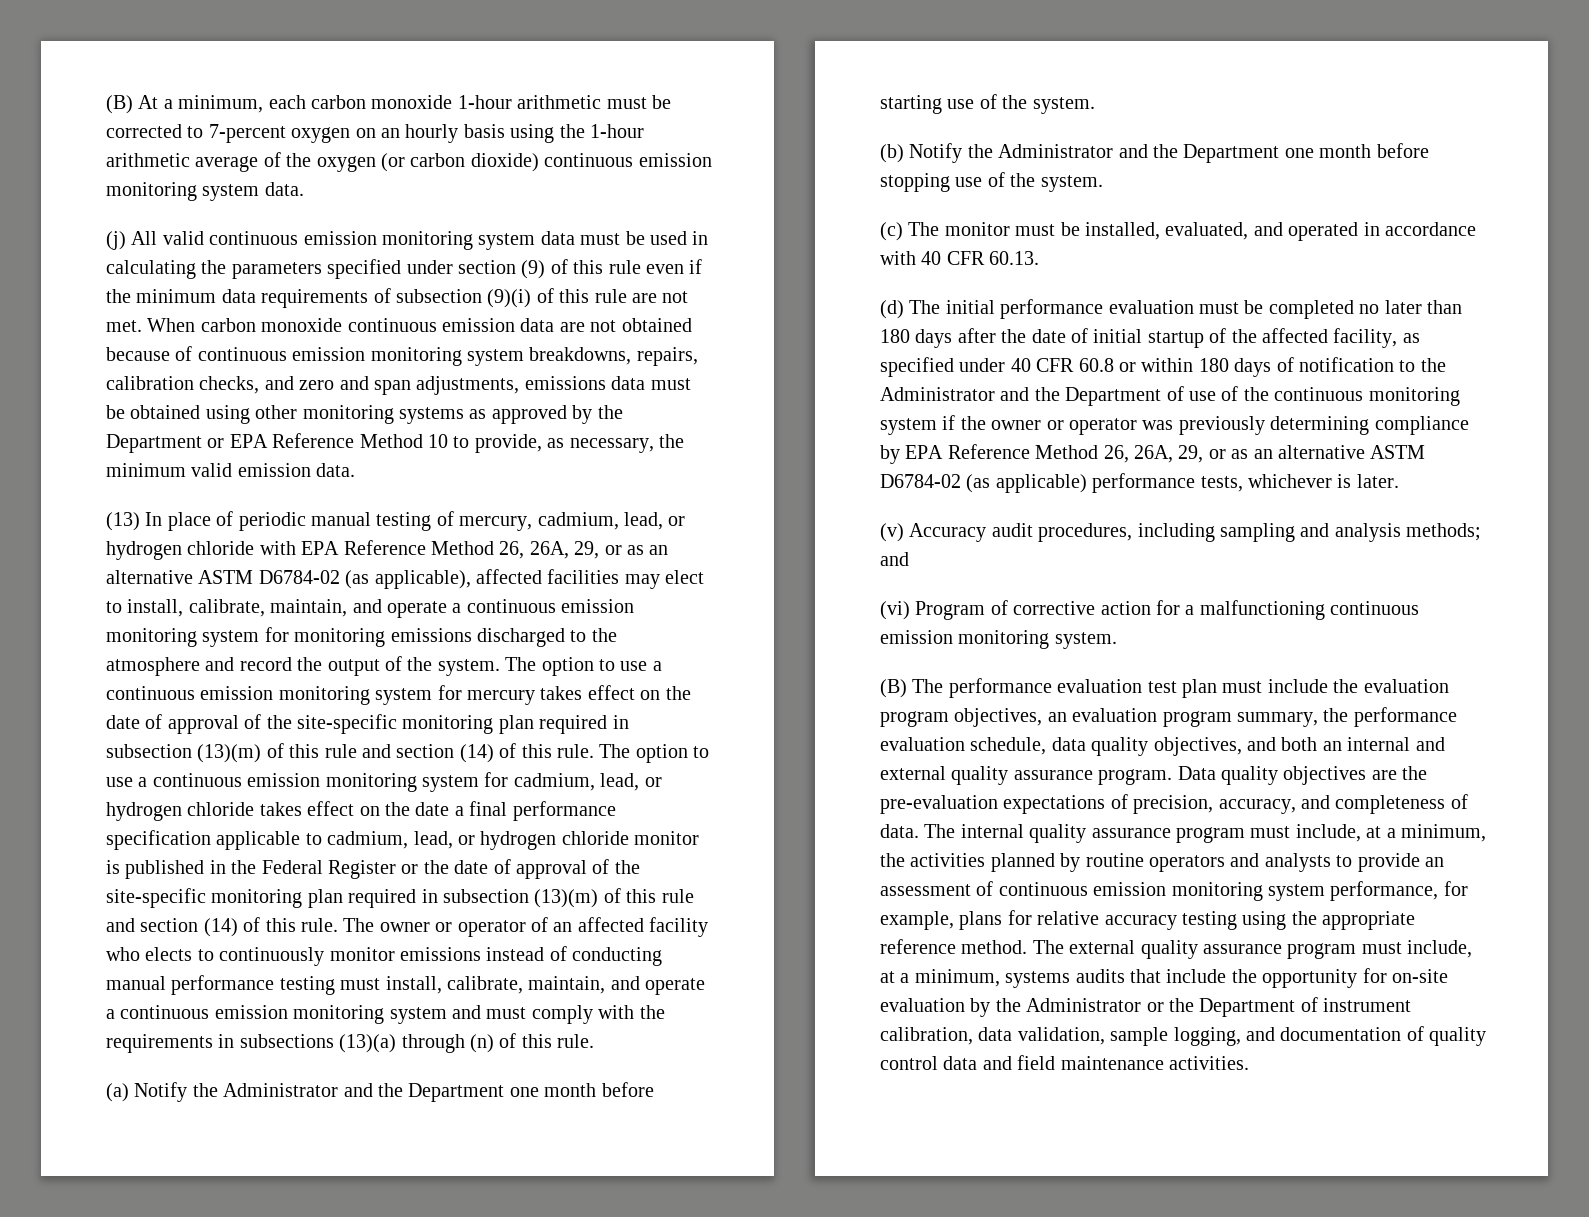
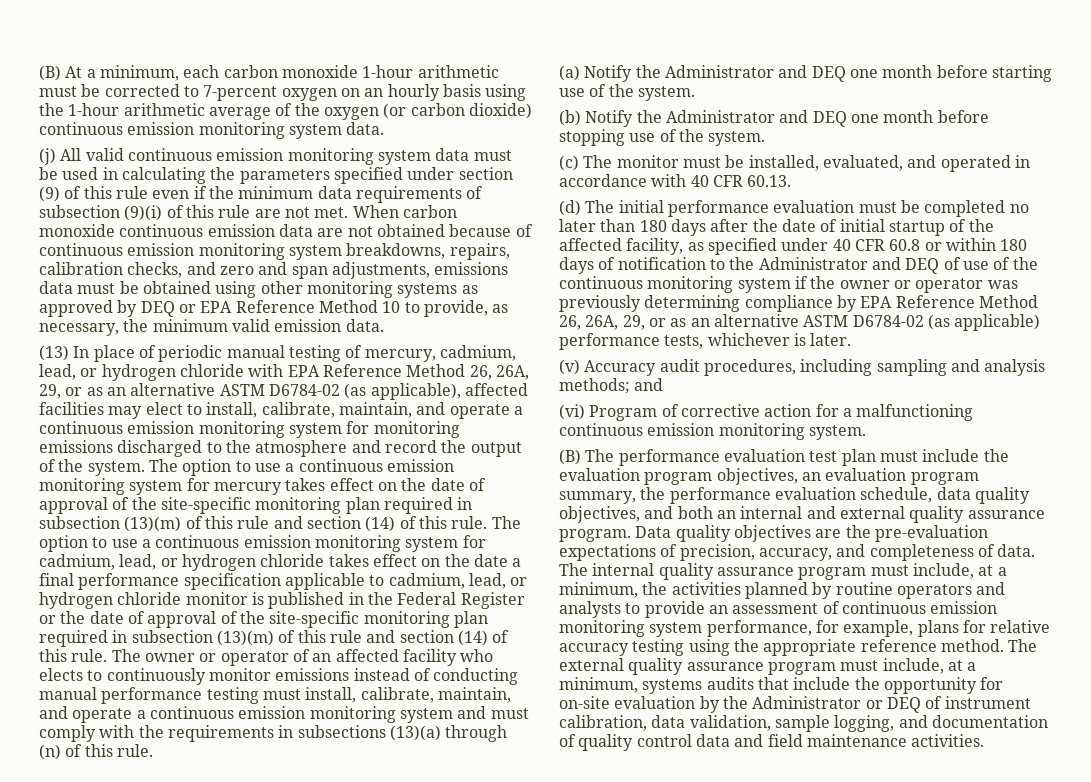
[597,405,623,419] [106,434,202,453] the Department -> [140,301,175,317] DEQ
[378,1083,505,1102] the Department -> [811,66,846,82] DEQ
[1153,144,1280,163] the Department -> [812,111,847,127] DEQ
[1034,387,1162,406] the Department -> [905,258,940,274] DEQ
[1169,998,1296,1017] the Department -> [886,697,921,713] DEQ

